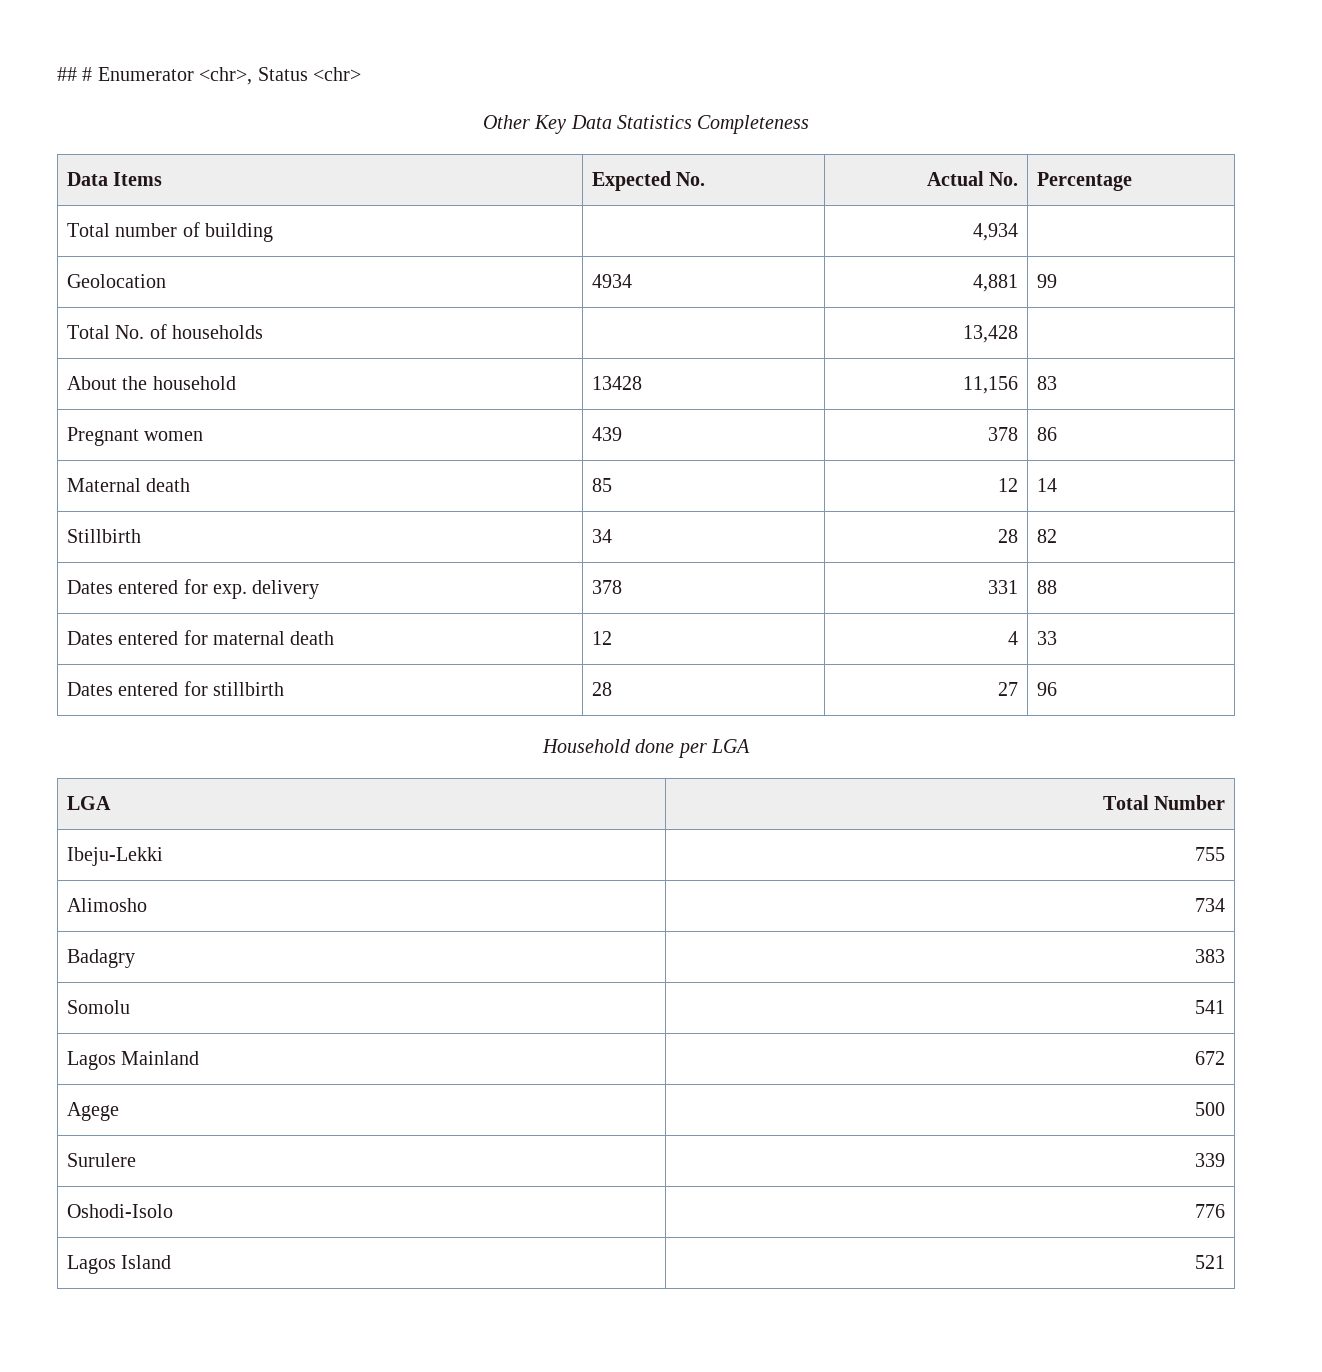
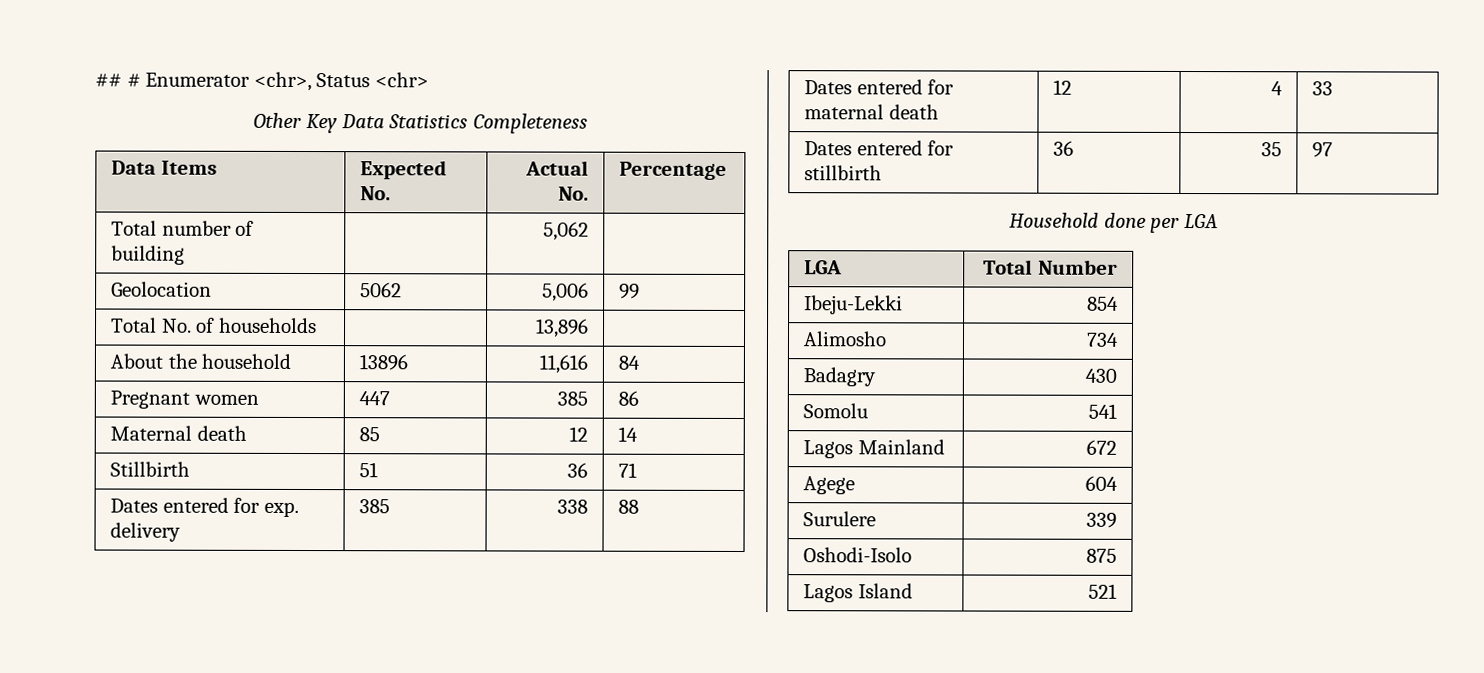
[973,223,1019,241] 4,934 -> [542,221,589,241] 5,062
[591,274,632,288] [973,274,1019,292] 4934 | 4,881 -> [360,282,403,298] [541,282,589,302] 5062 | 5,006
[963,325,1019,343] 13,428 -> [534,318,589,338] 13,896
[591,376,642,390] [963,376,1019,394] [1036,376,1057,390] 13428 | 11,156 | 83 -> [359,354,409,371] [538,354,588,374] [618,355,641,370] 13896 | 11,616 | 84
[591,427,622,441] [988,427,1019,441] 439 | 378 -> [359,391,391,406] [556,391,588,406] 447 | 385
[591,529,612,543] [998,529,1019,543] [1036,529,1057,543] 34 | 28 | 82 -> [359,462,379,478] [566,462,588,478] [618,462,638,478] 51 | 36 | 71
[591,580,622,594] [988,580,1019,594] 378 | 331 -> [359,499,391,514] [556,499,588,514] 385 | 338
[591,682,612,696] [998,682,1019,696] [1036,682,1057,696] 28 | 27 | 96 -> [1053,140,1075,156] [1260,142,1282,157] [1312,142,1334,158] 36 | 35 | 97
[1195,847,1226,861] 755 -> [1086,296,1119,311] 854
[1195,949,1226,963] 383 -> [1084,368,1117,383] 430
[1195,1102,1226,1116] 500 -> [1084,475,1118,491] 604
[1195,1204,1226,1218] 776 -> [1085,548,1117,563] 875

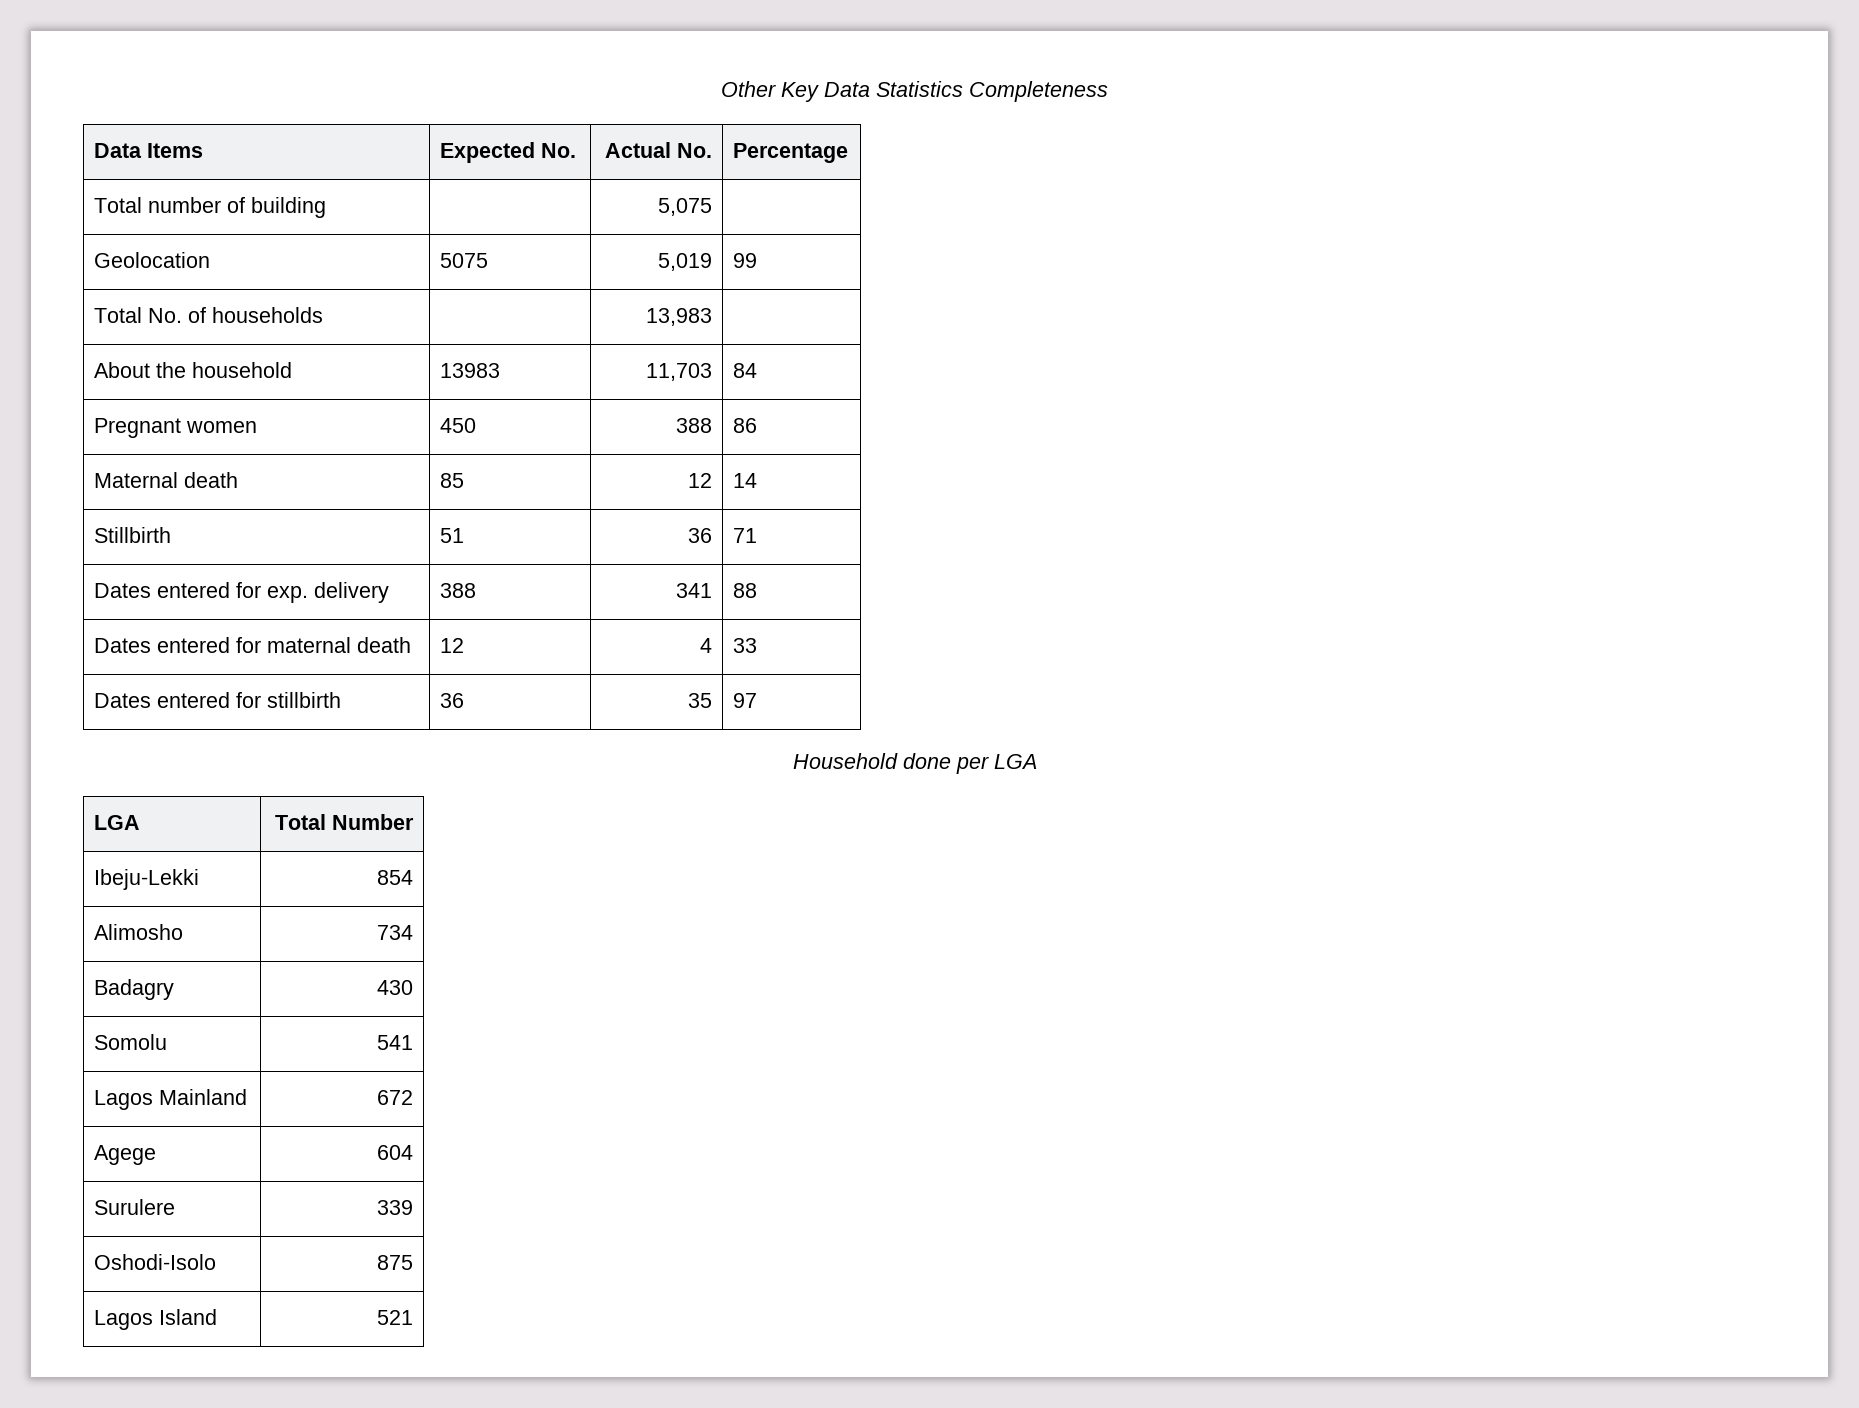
[95,71,429,92] ## # Enumerator <chr>, Status <chr> // -> (721, 89) none
[542,221,589,241] 5,062 -> [657,198,712,216] 5,075
[360,282,403,298] [541,282,589,302] 5062 | 5,006 -> [440,253,489,268] [657,253,712,271] 5075 | 5,019
[534,318,589,338] 13,896 -> [645,308,712,326] 13,983
[359,354,409,371] [538,354,588,374] 13896 | 11,616 -> [440,363,501,378] [645,363,712,381] 13983 | 11,703
[359,391,391,406] [556,391,588,406] 447 | 385 -> [440,418,477,433] [675,418,712,433] 450 | 388
[359,499,391,514] [556,499,588,514] 385 | 338 -> [440,583,477,598] [675,583,712,598] 388 | 341

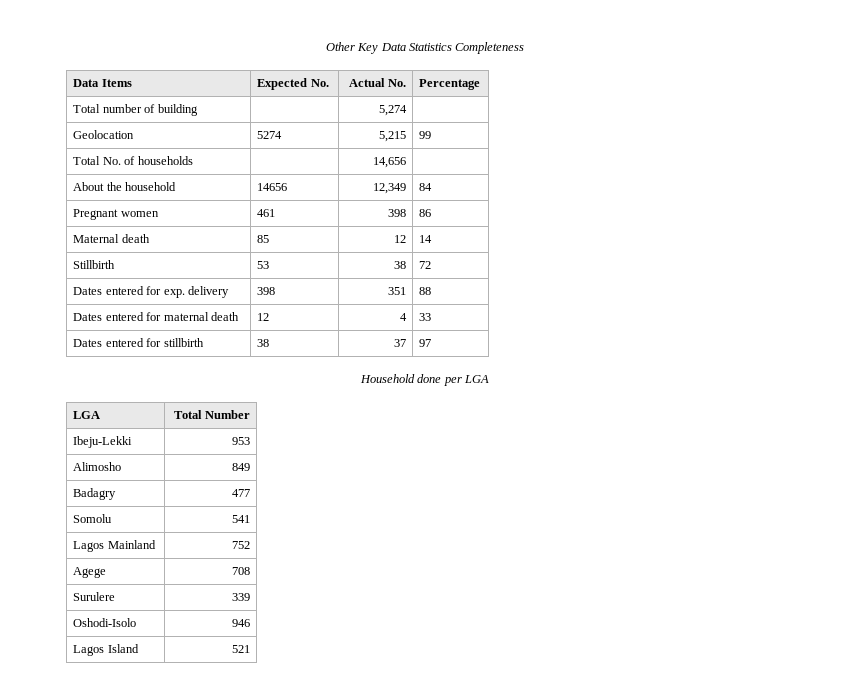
[657,198,712,216] 5,075 -> [378,105,407,116] 5,274
[440,253,489,268] [657,253,712,271] 5075 | 5,019 -> [257,131,283,139] [378,131,406,142] 5274 | 5,215
[645,308,712,326] 13,983 -> [372,157,406,168] 14,656
[440,363,501,378] [645,363,712,381] 13983 | 11,703 -> [257,183,288,191] [372,183,406,194] 14656 | 12,349
[440,418,477,433] [675,418,712,433] 450 | 388 -> [257,209,276,217] [387,209,406,217] 461 | 398
[440,528,465,543] [687,528,712,543] [733,528,758,543] 51 | 36 | 71 -> [257,261,270,269] [393,261,406,269] [419,261,432,269] 53 | 38 | 72
[440,583,477,598] [675,583,712,598] 388 | 341 -> [257,287,276,295] [387,287,406,295] 398 | 351
[440,693,465,708] [687,693,712,708] 36 | 35 -> [257,339,270,347] [393,339,406,347] 38 | 37
[376,870,413,885] 854 -> [231,437,250,445] 953
[376,925,413,940] 734 -> [231,463,250,471] 849
[376,980,413,995] 430 -> [231,489,250,497] 477
[376,1090,413,1105] 672 -> [231,541,250,549] 752
[376,1145,413,1160] 604 -> [231,567,250,575] 708
[376,1255,413,1270] 875 -> [231,619,250,627] 946

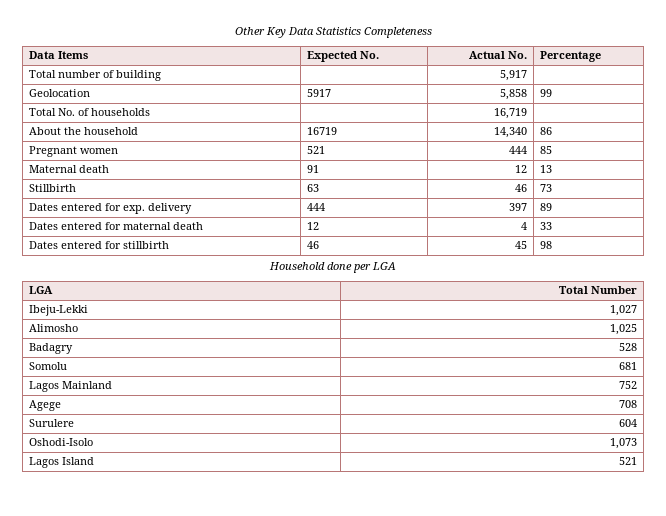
[378,105,407,116] 5,274 -> [500,70,528,81] 5,917
[257,131,283,139] [378,131,406,142] 5274 | 5,215 -> [306,89,331,97] [500,89,528,100] 5917 | 5,858
[372,157,406,168] 14,656 -> [494,108,528,119] 16,719
[257,183,288,191] [372,183,406,194] [419,183,433,191] 14656 | 12,349 | 84 -> [306,127,337,135] [494,127,528,138] [539,127,552,135] 16719 | 14,340 | 86
[257,209,276,217] [387,209,406,217] [419,209,432,217] 461 | 398 | 86 -> [306,146,325,154] [509,146,528,154] [539,146,552,154] 521 | 444 | 85
[257,235,270,243] [393,235,406,243] [419,235,433,243] 85 | 12 | 14 -> [306,165,319,173] [515,165,528,173] [539,165,552,173] 91 | 12 | 13
[257,261,270,269] [393,261,406,269] [419,261,432,269] 53 | 38 | 72 -> [306,184,319,192] [515,184,528,192] [539,184,552,192] 63 | 46 | 73
[257,287,276,295] [387,287,406,295] [419,287,432,295] 398 | 351 | 88 -> [306,203,325,211] [509,203,528,211] [539,203,552,211] 444 | 397 | 89
[257,339,270,347] [393,339,406,347] [419,339,432,347] 38 | 37 | 97 -> [306,241,319,249] [515,241,528,249] [539,241,552,249] 46 | 45 | 98
[231,437,250,445] 953 -> [610,305,638,316] 1,027
[231,463,250,471] 849 -> [610,324,638,335] 1,025
[231,489,250,497] 477 -> [619,343,638,351] 528
[231,515,250,523] 541 -> [619,362,638,370] 681
[231,593,250,601] 339 -> [619,419,638,427] 604
[231,619,250,627] 946 -> [610,438,638,449] 1,073

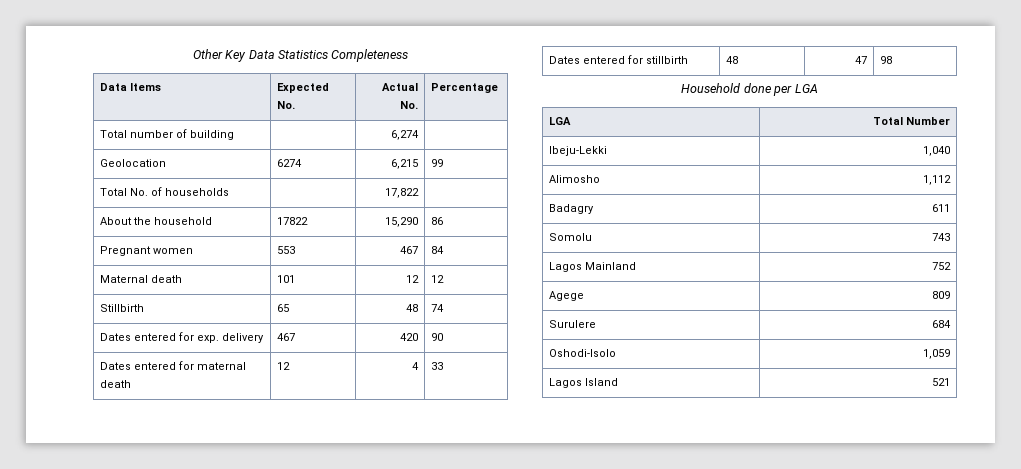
[500,70,528,81] 5,917 -> [390,130,419,140] 6,274
[306,89,331,97] [500,89,528,100] 5917 | 5,858 -> [277,159,303,167] [390,159,418,169] 6274 | 6,215
[494,108,528,119] 16,719 -> [384,188,419,198] 17,822
[306,127,337,135] [494,127,528,138] 16719 | 14,340 -> [277,217,309,225] [384,217,418,227] 17822 | 15,290
[306,146,325,154] [509,146,528,154] [539,146,552,154] 521 | 444 | 85 -> [277,246,296,254] [399,246,418,254] [431,246,445,254] 553 | 467 | 84
[306,165,319,173] [515,165,528,173] [539,165,552,173] 91 | 12 | 13 -> [277,275,296,283] [405,275,419,283] [431,275,445,283] 101 | 12 | 12
[306,184,319,192] [515,184,528,192] [539,184,552,192] 63 | 46 | 73 -> [277,304,290,312] [405,304,418,312] [431,304,445,312] 65 | 48 | 74
[306,203,325,211] [509,203,528,211] [539,203,552,211] 444 | 397 | 89 -> [277,333,296,341] [399,333,418,341] [431,333,444,341] 467 | 420 | 90
[306,241,319,249] [515,241,528,249] 46 | 45 -> [726,56,739,64] [854,56,867,64] 48 | 47
[610,305,638,316] 1,027 -> [922,146,950,156] 1,040
[610,324,638,335] 1,025 -> [922,175,951,185] 1,112
[619,343,638,351] 528 -> [931,204,950,212] 611
[619,362,638,370] 681 -> [931,233,950,241] 743
[619,400,638,408] 708 -> [931,291,950,299] 809
[619,419,638,427] 604 -> [931,320,951,328] 684
[610,438,638,449] 1,073 -> [922,349,950,359] 1,059

